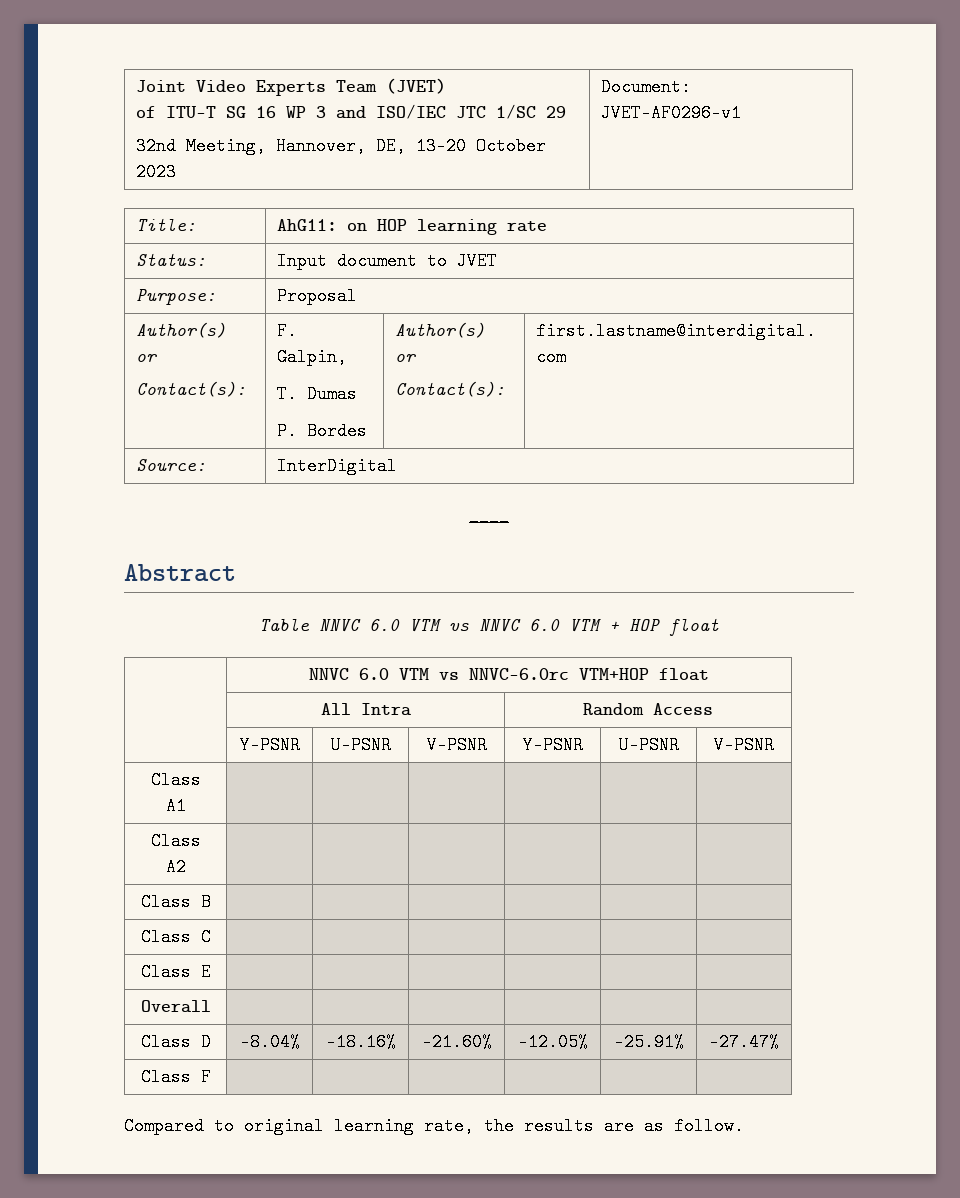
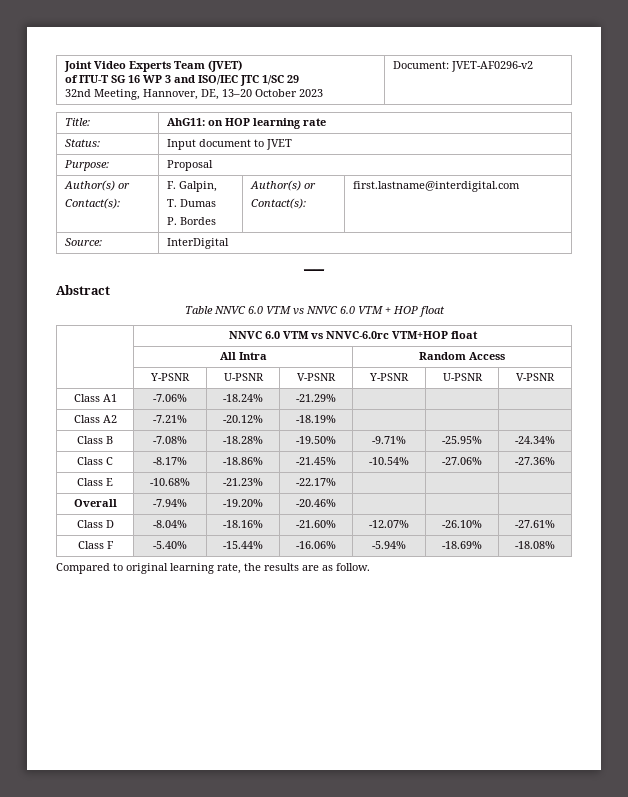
[601,104,742,122] JVET-AF0296-v1 -> [450,61,533,72] JVET-AF0296-v2
(186, 806) | | -> [153,394,187,402] [223,394,263,402] [296,394,336,402] -7.06% | -18.24% | -21.29%
(186, 867) | | -> [153,415,187,423] [223,415,263,423] [296,415,336,423] -7.21% | -20.12% | -18.19%
[140,928,211,946] [140,963,211,981] [140,1000,211,1013] | | | | | // Class C | | | | | | // Class E | | | | | | // Overall | | | -> [153,436,187,444] [223,436,263,444] [296,436,336,444] [372,436,406,444] [442,436,482,444] [515,436,555,444] [77,457,113,465] [153,457,187,465] [223,457,263,465] [296,457,336,465] [369,457,409,465] [442,457,482,465] [515,457,555,465] [77,478,113,486] [150,478,190,486] [223,478,263,486] [296,478,336,486] [73,499,117,507] [153,499,187,507] [223,499,263,507] [296,499,336,507] -7.08% | -18.28% | -19.50% | -9.71% | -25.95% | -24.34% // Class C | -8.17% | -18.86% | -21.45% | -10.54% | -27.06% | -27.36% // Class E | -10.68% | -21.23% | -22.17% | | | // Overall | -7.94% | -19.20% | -20.46%
[517,1033,588,1051] [613,1033,684,1051] [709,1033,779,1051] -12.05% | -25.91% | -27.47% -> [369,520,409,528] [442,520,482,528] [515,520,555,528] -12.07% | -26.10% | -27.61%
(211, 1077) | | | | | -> [153,541,187,549] [223,541,263,549] [296,541,336,549] [372,541,406,549] [442,541,482,549] [515,541,555,549] -5.40% | -15.44% | -16.06% | -5.94% | -18.69% | -18.08%

